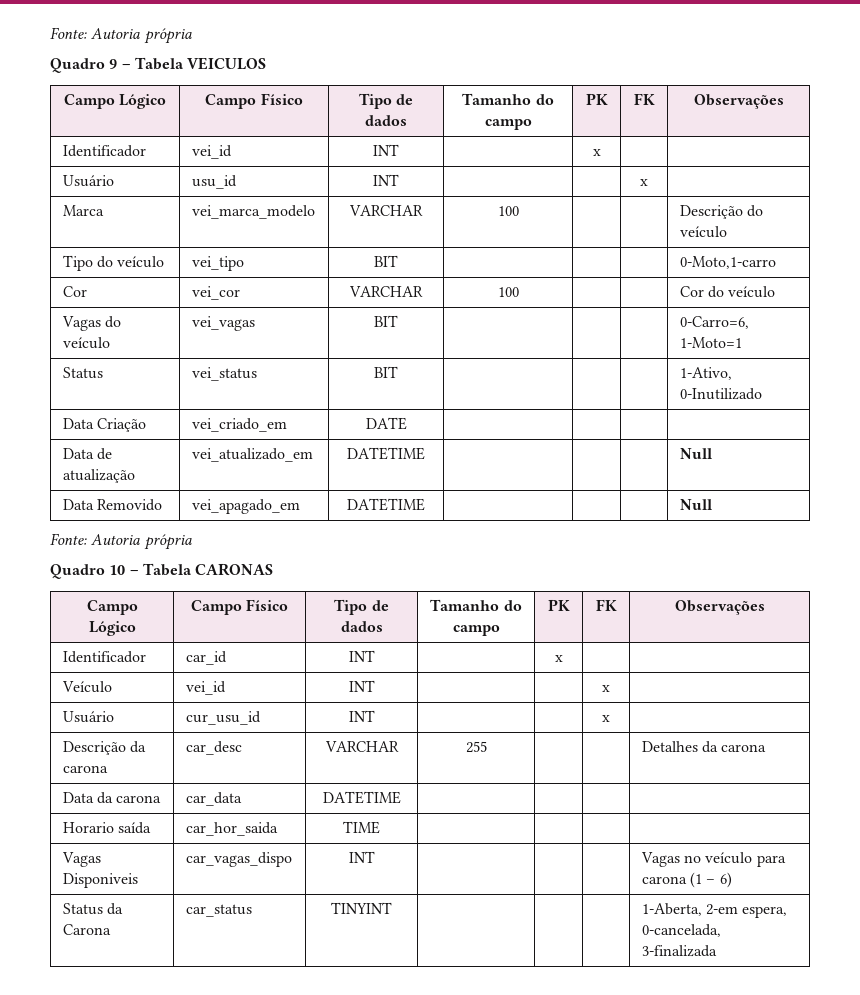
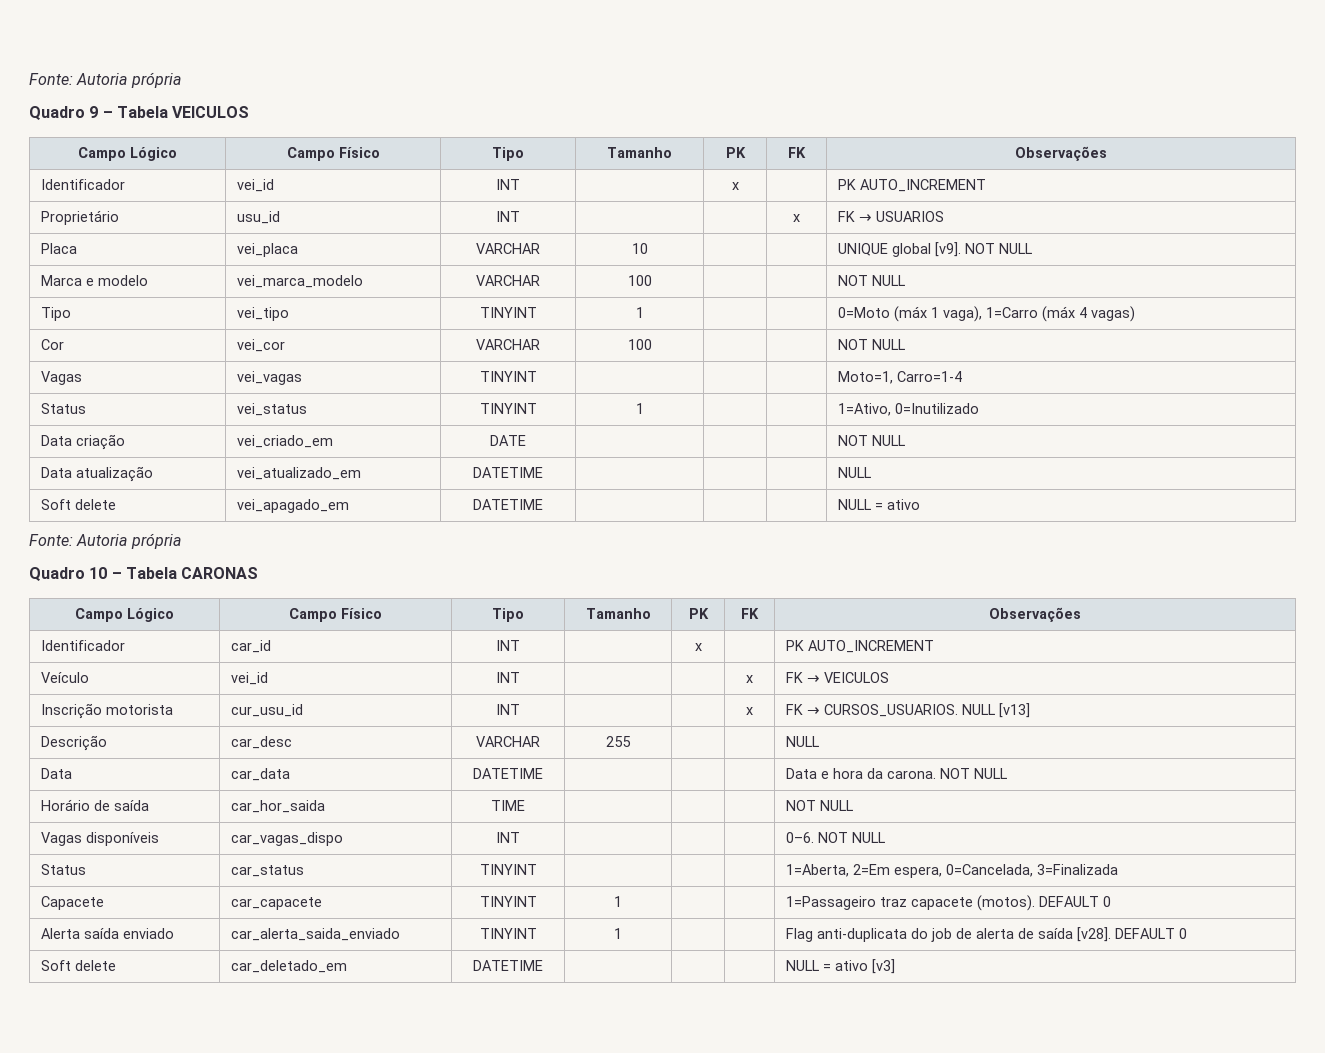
[396,94,414,105] [365,115,407,126] [462,93,554,105] [484,119,532,130] de dados | Tamanho do campo -> [607,147,672,158] | Tamanho
[62,175,114,187] // Usuário -> [838,179,987,192] [41,210,120,225] PK AUTO_INCREMENT // Proprietário
(648, 182) none -> [838,211,945,222] [41,243,78,254] [237,243,299,257] [476,243,540,254] [631,243,648,254] [838,242,1033,257] FK → USUARIOS // Placa | vei_placa | VARCHAR | 10 | | | UNIQUE global [v9]. NOT NULL
(104, 210) none -> [86,275,149,286] e modelo
[679,205,763,219] [679,226,727,238] [62,255,165,271] Descrição do veículo // Tipo do veículo -> [838,275,906,286] [41,307,72,321] NOT NULL // Tipo
[374,255,398,267] [679,256,776,269] BIT | | | | 0-Moto,1-carro -> [479,307,537,318] [635,307,644,318] [838,306,1136,322] TINYINT | 1 | | | 0=Moto (máx 1 vaga), 1=Carro (máx 4 vagas)
[679,286,776,298] [61,316,121,331] [62,337,110,349] Cor do veículo // Vagas do veículo -> [838,339,906,350] [41,371,83,385] NOT NULL // Vagas
[374,315,398,327] [679,316,749,329] [679,337,742,348] BIT | | | | 0-Carro=6, 1-Moto=1 -> [479,371,537,382] [838,371,963,384] TINYINT | | | | Moto=1, Carro=1-4
[374,366,398,378] [679,367,732,380] [679,388,762,400] [62,418,146,432] BIT | | | | 1-Ativo, 0-Inutilizado // Data Criação -> [479,403,537,414] [635,403,644,414] [838,403,980,416] [41,434,126,450] TINYINT | 1 | | | 1=Ativo, 0=Inutilizado // Data criação
[62,448,112,460] // Data de -> [838,435,906,446] [41,467,73,478] NOT NULL // Data
[679,448,712,459] [62,499,162,511] Null // Data Removido -> [838,467,872,478] [41,499,117,510] NULL // Soft delete
[679,499,712,510] Null -> [838,499,921,510] NULL = ativo
[371,600,389,611] [340,621,383,632] [430,599,522,611] [452,625,500,636] de dados | Tamanho do campo -> [585,608,651,619] | Tamanho
(563, 658) none -> [786,640,935,653] PK AUTO_INCREMENT
[62,711,114,723] [185,711,261,725] [348,710,375,722] [602,715,610,722] [62,741,146,755] [62,765,108,773] // Usuário | cur_usu_id | INT | | | x | // Descrição da carona -> [786,672,890,683] [41,703,174,719] [231,704,304,717] [496,704,520,715] [746,707,753,715] [786,703,1031,718] [41,735,108,751] FK → VEICULOS // Inscrição motorista | cur_usu_id | INT | | | x | FK → CURSOS_USUARIOS. NULL [v13] // Descrição
[641,741,767,753] [62,792,162,804] Detalhes da carona // Data da carona -> [786,736,820,747] [41,768,73,779] NULL // Data
[62,822,114,833] // Horario -> [786,768,1008,779] [41,799,111,811] Data e hora da carona. NOT NULL // Horário de
[61,852,101,867] [62,873,138,888] // Vagas Disponiveis -> [786,800,854,811] [41,832,160,846] NOT NULL // Vagas disponíveis
[640,852,786,867] [641,872,732,888] [62,903,123,915] [62,924,111,935] Vagas no veículo para carona (1 – 6) // Status da Carona -> [786,832,886,843] [41,864,87,875] 0–6. NOT NULL // Status
[641,903,788,918] [641,924,721,937] [641,945,717,957] 1-Aberta, 2-em espera, 0-cancelada, 3-finalizada -> [786,864,1119,878] [41,896,105,910] [231,897,323,910] [479,896,537,907] [614,896,622,907] [786,895,1112,911] [41,928,175,939] [231,928,401,941] [479,928,537,939] [614,928,622,939] [786,927,1188,942] [41,960,117,971] [231,960,348,973] [473,960,543,971] [786,959,896,974] 1=Aberta, 2=Em espera, 0=Cancelada, 3=Finalizada // Capacete | car_capacete | TINYINT | 1 | | | 1=Passageiro traz capacete (motos). DEFAULT 0 // Alerta saída enviado | car_alerta_saida_enviado | TINYINT | 1 | | | Flag anti-duplicata do job de alerta de saída [v28]. DEFAULT 0 // Soft delete | car_deletado_em | DATETIME | | | | NULL = ativo [v3]

